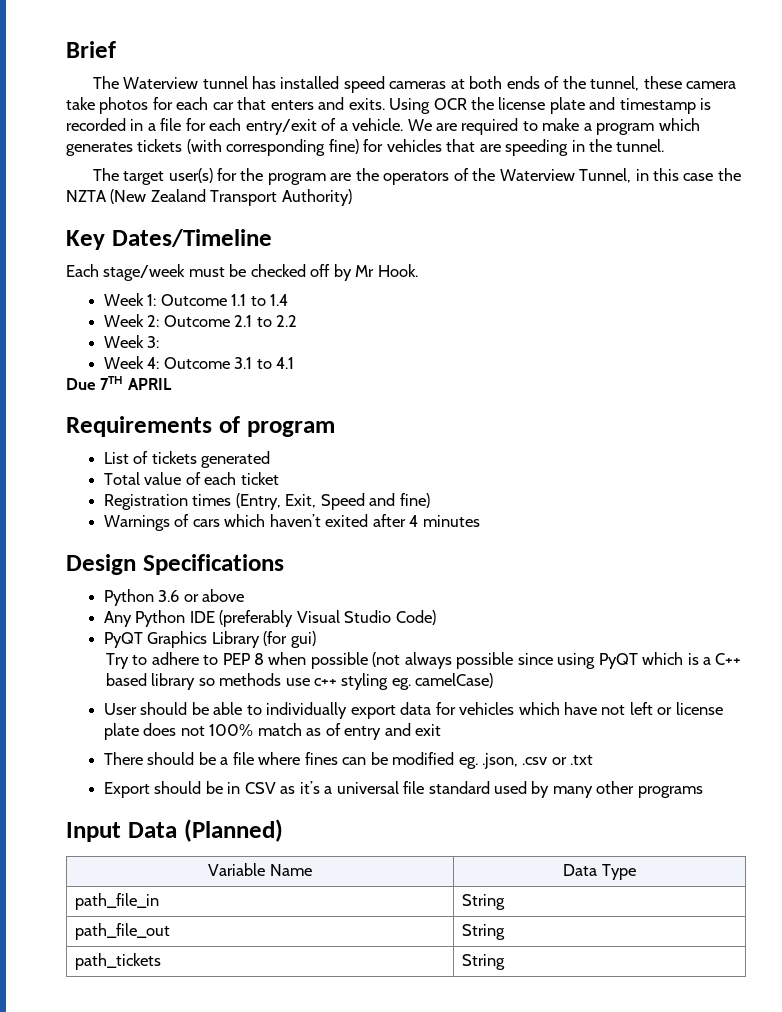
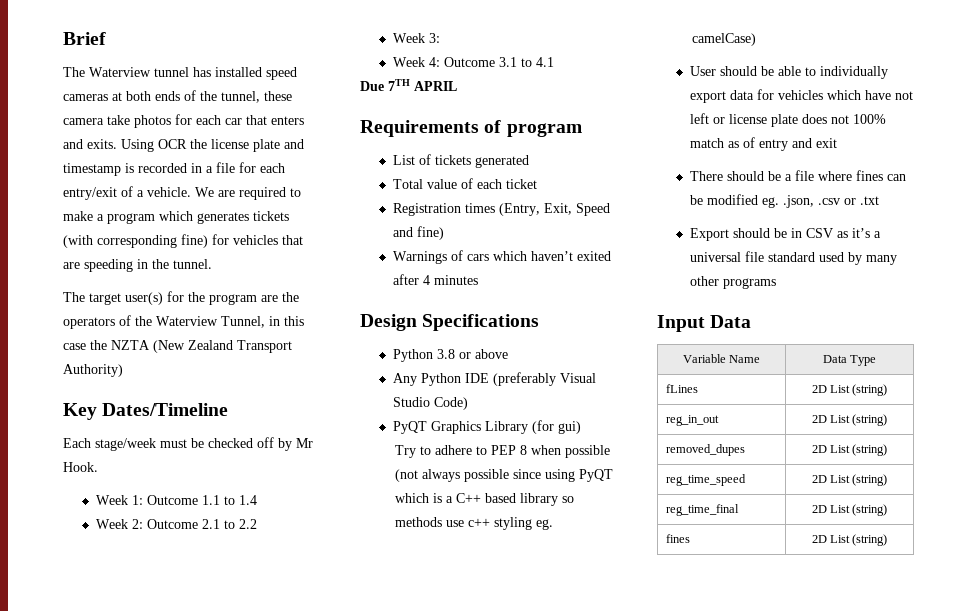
[158,590,180,602] 3.6 -> [436,349,455,359] 3.8
[183,819,283,842] (Planned) -> (752, 321) none
[75,893,160,910] [462,894,506,910] [75,923,171,940] [462,924,506,940] [75,953,162,970] [462,954,506,970] path_file_in | String // path_file_out | String // path_tickets | String -> [665,384,698,393] [811,384,888,396] [665,415,719,426] [811,414,888,426] [665,444,745,456] [811,444,888,456] [665,474,746,486] [811,474,888,486] [665,504,739,516] [811,504,888,516] [665,534,690,543] [811,534,888,546] fLines | 2D List (string) // reg_in_out | 2D List (string) // removed_dupes | 2D List (string) // reg_time_speed | 2D List (string) // reg_time_final | 2D List (string) // fines | 2D List (string)

